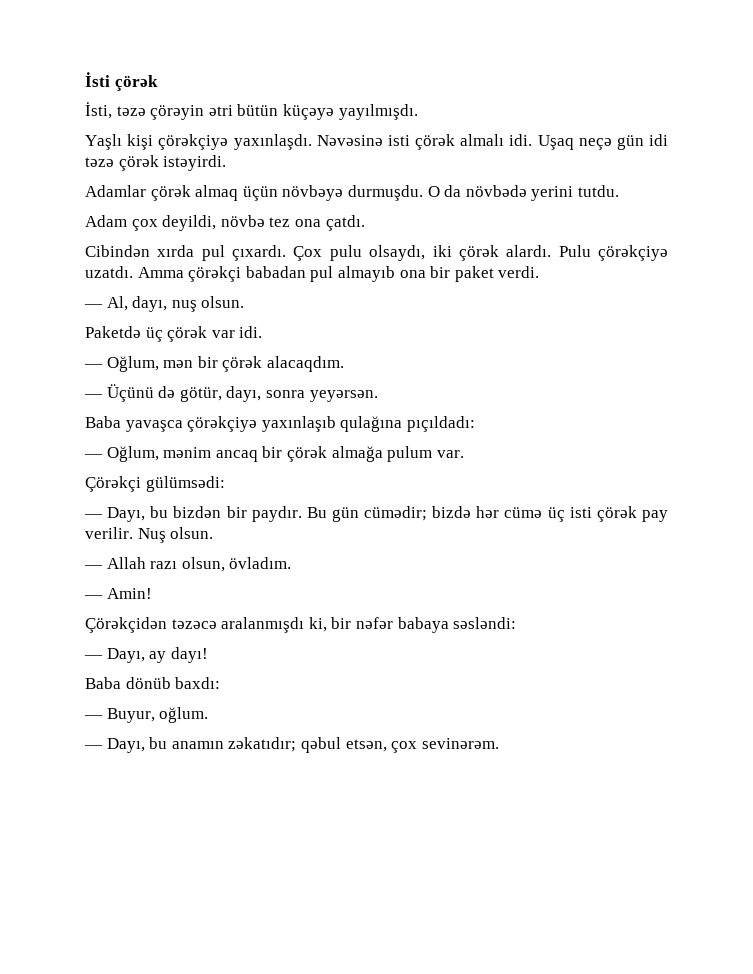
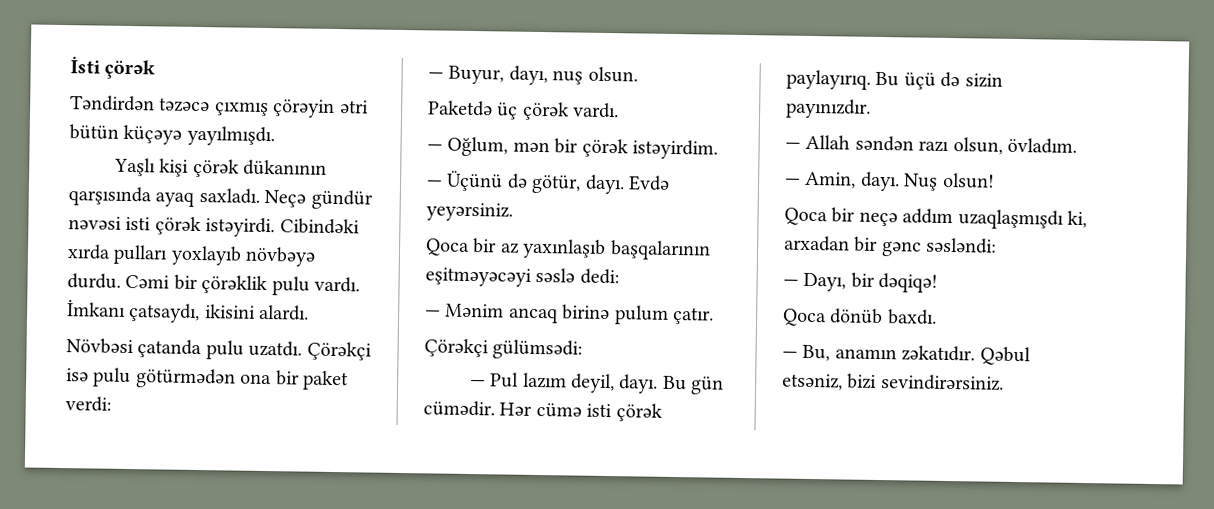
[85,102,146,119] İsti, təzə -> [70,95,269,117] Təndirdən təzəcə çıxmış
[158,134,668,150] [85,155,227,171] [85,185,619,201] [85,215,365,231] [85,245,669,261] [85,266,395,282] çörəkçiyə yaxınlaşdı. Nəvəsinə isti çörək almalı idi. Uşaq neçə gün idi təzə çörək istəyirdi. // Adamlar çörək almaq üçün növbəyə durmuşdu. O da növbədə yerini tutdu. // Adam çox deyildi, növbə tez ona çatdı. // Cibindən xırda pul çıxardı. Çox pulu olsaydı, iki çörək alardı. Pulu çörəkçiyə uzatdı. Amma çörəkçi babadan pul almayıb -> [192,158,327,178] [68,186,373,210] [68,216,360,238] [67,244,317,267] [67,273,360,296] [67,299,310,324] [66,338,372,361] [66,367,236,389] çörək dükanının qarşısında ayaq saxladı. Neçə gündür nəvəsi isti çörək istəyirdi. Cibindəki xırda pulları yoxlayıb növbəyə durdu. Cəmi bir çörəklik pulu vardı. İmkanı çatsaydı, ikisini alardı. // Növbəsi çatanda pulu uzatdı. Çörəkçi isə pulu götürmədən
[498,266,540,278] [84,296,128,311] verdi. // — Al, -> [65,396,112,412] [428,65,505,85] verdi: // — Buyur,
[211,326,263,338] var idi. -> [573,102,620,119] vardı.
[266,356,344,372] alacaqdım. -> [632,139,718,160] istəyirdim.
[226,386,378,402] [85,416,475,432] [84,446,464,462] [85,476,225,492] [84,506,668,522] [85,527,214,543] dayı, sonra yeyərsən. // Baba yavaşca çörəkçiyə yaxınlaşıb qulağına pıçıldadı: // — Oğlum, mənim ancaq bir çörək almağa pulum var. // Çörəkçi gülümsədi: // — Dayı, bu bizdən bir paydır. Bu gün cümədir; bizdə hər cümə üç isti çörək pay verilir. Nuş olsun. -> [584,174,670,195] [426,202,513,222] [425,238,711,261] [425,267,620,287] [425,303,714,325] [424,338,584,360] [469,372,725,395] [423,400,663,422] [786,69,1003,90] [786,98,871,119] dayı. Evdə yeyərsiniz. // Qoca bir az yaxınlaşıb başqalarının eşitməyəcəyi səslə dedi: // — Mənim ancaq birinə pulum çatır. // Çörəkçi gülümsədi: // — Pul lazım deyil, dayı. Bu gün cümədir. Hər cümə isti çörək paylayırıq. Bu üçü də sizin payınızdır.
(146, 563) none -> [854,135,914,152] səndən
[106,588,152,599] [85,617,517,633] [84,647,208,663] [85,677,221,689] [84,707,209,723] [84,737,499,753] Amin! // Çörəkçidən təzəcə aralanmışdı ki, bir nəfər babaya səsləndi: // — Dayı, ay dayı! // Baba dönüb baxdı: // — Buyur, oğlum. // — Dayı, bu anamın zəkatıdır; qəbul etsən, çox sevinərəm. -> [804,171,995,192] [784,207,1087,230] [784,235,998,257] [783,272,939,293] [782,308,937,327] [782,344,1031,366] [782,373,1004,391] Amin, dayı. Nuş olsun! // Qoca bir neçə addım uzaqlaşmışdı ki, arxadan bir gənc səsləndi: // — Dayı, bir dəqiqə! // Qoca dönüb baxdı. // — Bu, anamın zəkatıdır. Qəbul etsəniz, bizi sevindirərsiniz.

